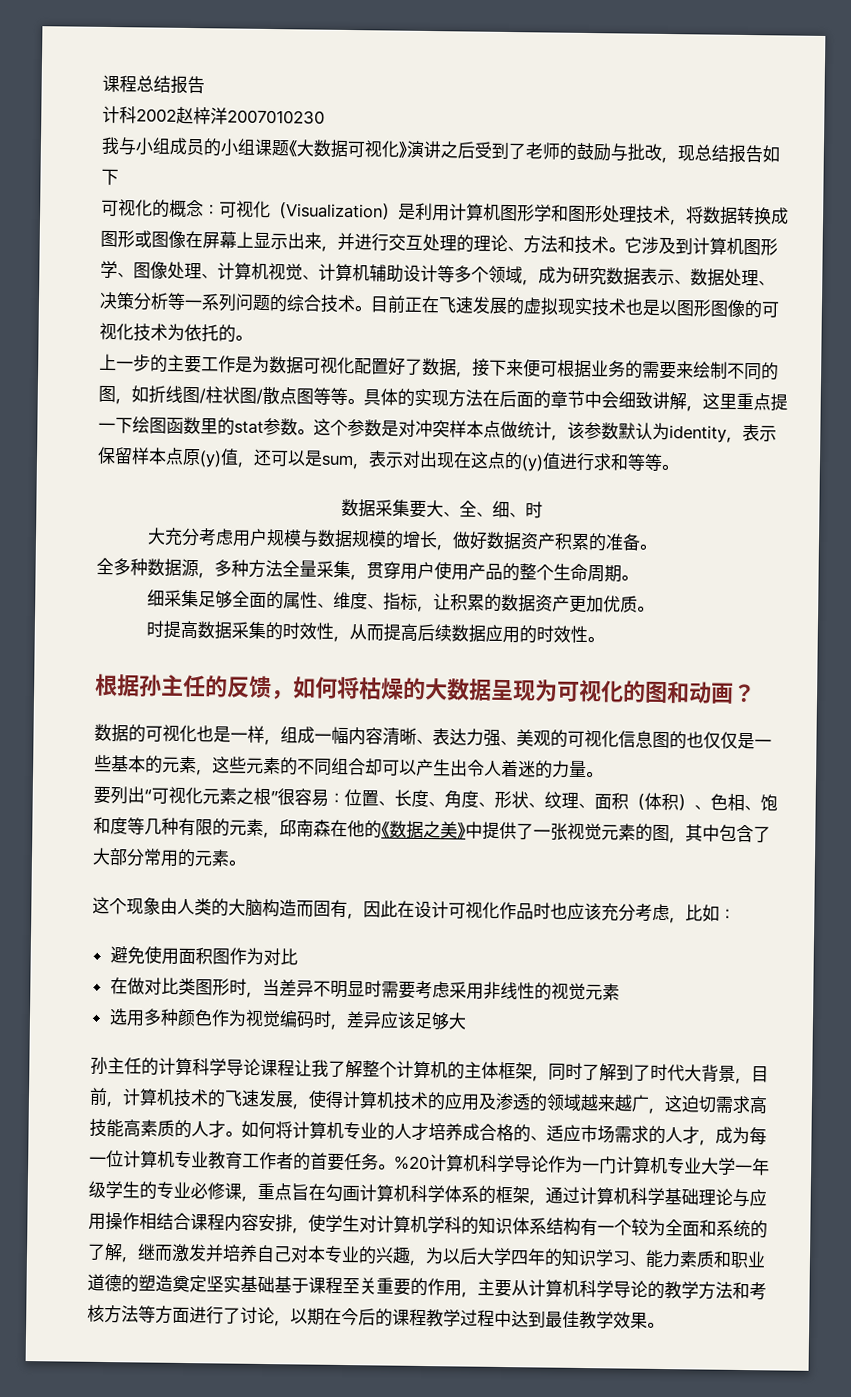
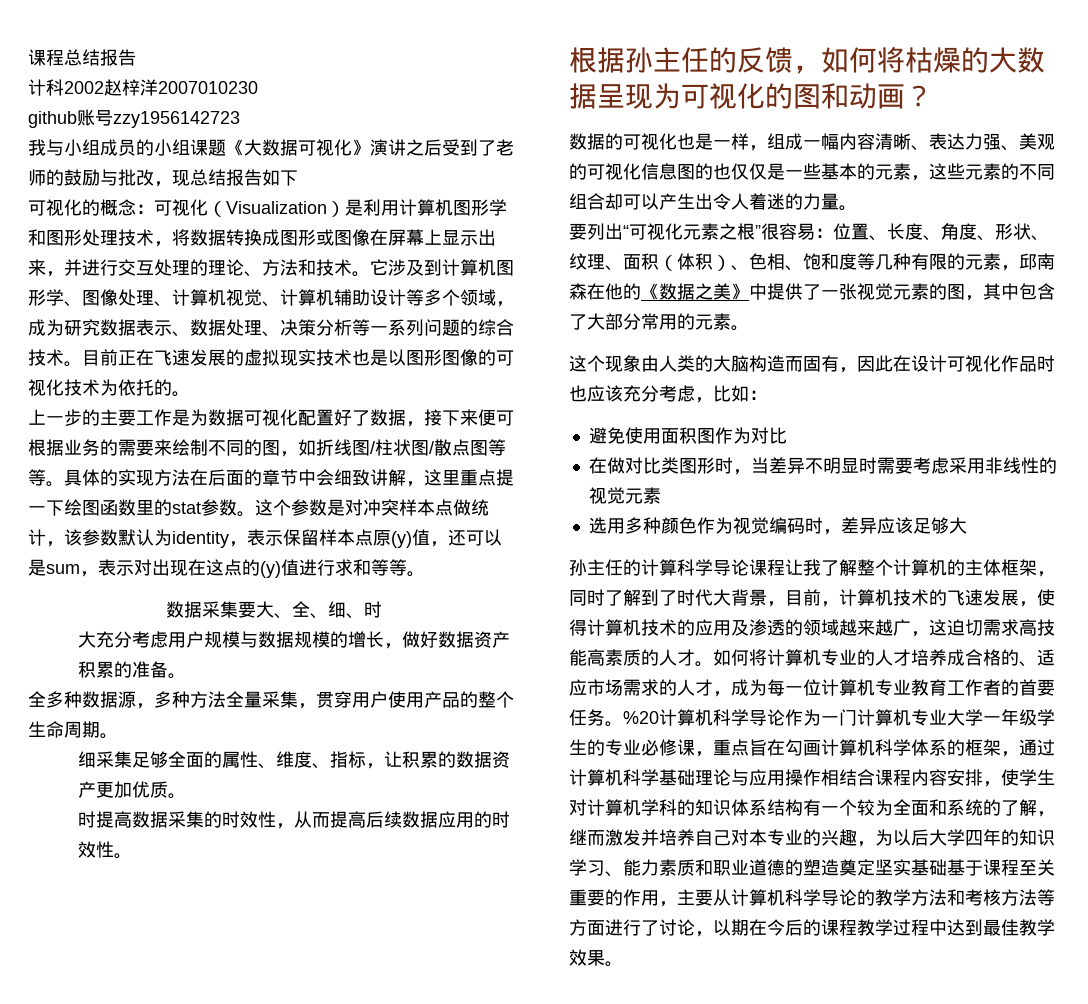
(325, 117) none -> [28,109,240,128] // github账号zzy1956142723

